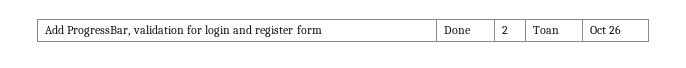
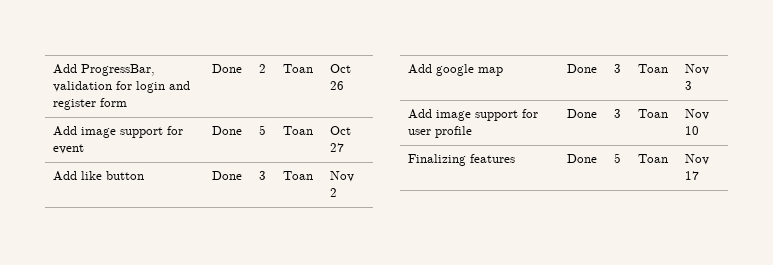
(622, 29) none -> [53,126,184,138] [53,144,85,154] [212,126,243,135] [259,125,267,135] [283,126,314,135] [330,126,352,135] [330,143,345,152] [53,171,145,181] [212,171,243,180] [259,171,267,180] [283,171,314,180] [330,171,355,182] [330,188,338,197] [408,64,504,76] [567,64,598,73] [614,64,622,73] [638,64,669,73] [685,64,710,75] [685,81,693,90] [408,109,539,121] [408,126,473,138] [567,109,598,118] [614,109,622,118] [638,109,669,118] [685,109,710,120] [685,126,700,135] [408,154,516,166] [567,154,598,163] [614,153,622,163] [638,154,669,163] [685,154,710,165] [685,171,700,180] // Add image support for event | Done | 5 | Toan | Oct 27 // Add like button | Done | 3 | Toan | Nov 2 // Add google map | Done | 3 | Toan | Nov 3 // Add image support for user profile | Done | 3 | Toan | Nov 10 // Finalizing features | Done | 5 | Toan | Nov 17

